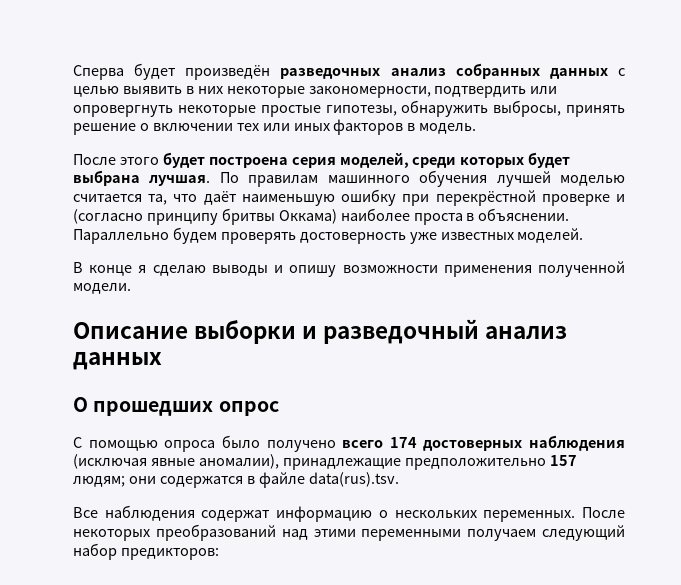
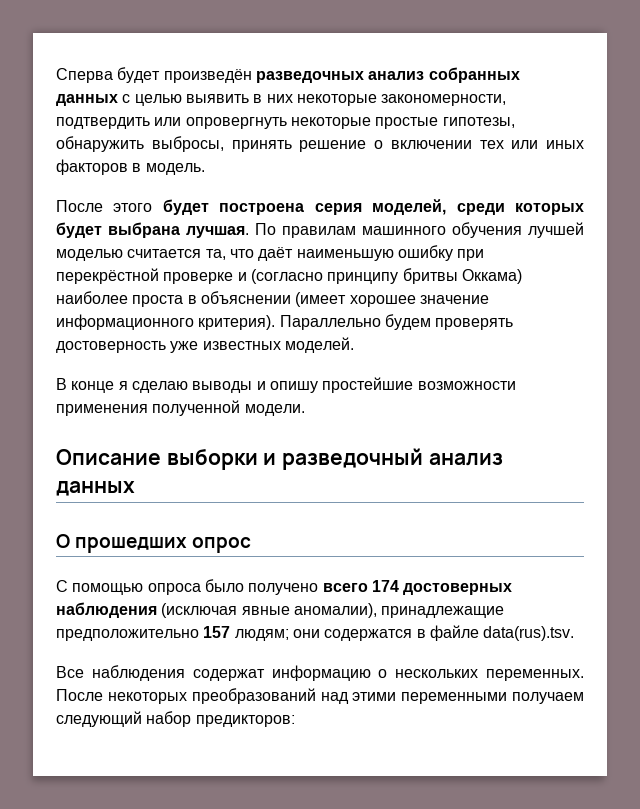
[478,208,570,221] объяснении. -> [200,291,489,307] [56,314,276,330] объяснении (имеет хорошее значение информационного критерия).
(337, 271) none -> [322,377,414,393] простейшие

